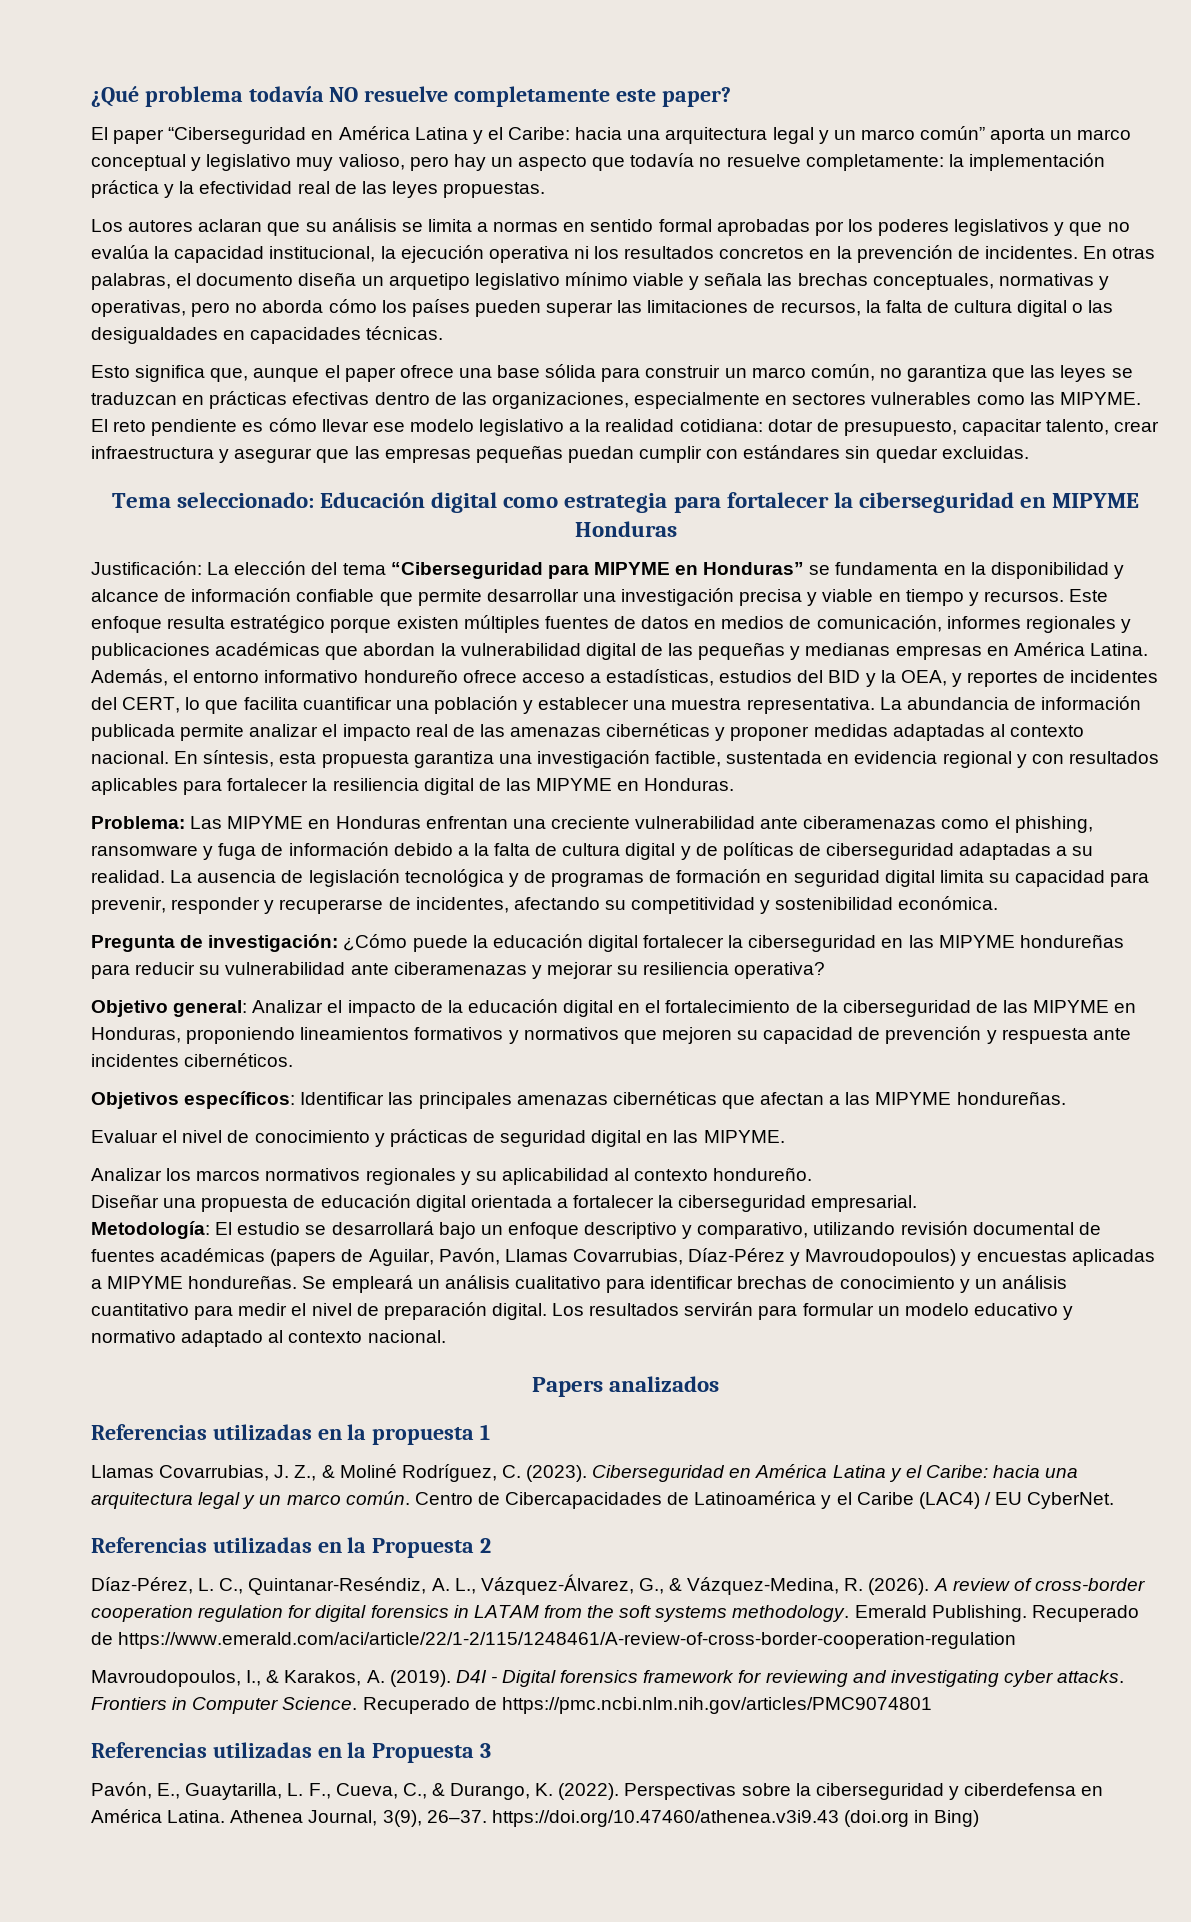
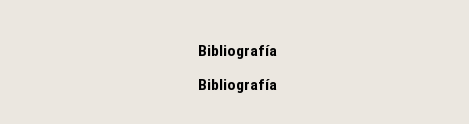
[91,86,731,107] [91,126,1132,144] [91,153,1105,171] [91,180,546,198] [91,218,1130,236] [91,245,1156,263] [91,272,1109,290] [91,299,1114,317] [91,326,444,344] [91,364,1133,382] [91,391,1141,409] [91,418,1160,436] [91,445,1029,463] [112,492,1139,513] [574,521,677,537] [91,561,1124,579] [91,588,1109,606] [91,615,1131,633] [91,642,1148,660] [91,669,1159,687] [91,696,1142,714] [91,723,1084,741] [91,750,1159,768] [91,778,735,795] [91,816,1093,833] [91,842,1094,860] [91,869,1150,887] [91,896,999,914] [91,934,1124,952] [91,962,826,979] [91,999,1137,1017] [91,1026,1131,1044] [91,1053,294,1067] [91,1091,1066,1109] [91,1129,785,1147] [91,1167,813,1185] [91,1194,918,1212] [91,1221,1101,1239] [91,1248,1155,1266] [91,1275,1067,1293] [91,1302,1074,1320] [91,1330,446,1347] [531,1376,720,1397] [91,1424,491,1445] [91,1464,1079,1482] [91,1491,1115,1509] [91,1537,492,1558] [91,1574,1145,1595] [91,1605,1139,1622] [91,1632,1017,1649] [91,1670,1125,1687] [91,1697,932,1714] [91,1742,492,1763] [91,1782,1104,1800] [91,1809,980,1827] ¿Qué problema todavía NO resuelve completamente este paper? // El paper “Ciberseguridad en América Latina y el Caribe: hacia una arquitectura legal y un marco común” aporta un marco conceptual y legislativo muy valioso, pero hay un aspecto que todavía no resuelve completamente: la implementación práctica y la efectividad real de las leyes propuestas. // Los autores aclaran que su análisis se limita a normas en sentido formal aprobadas por los poderes legislativos y que no evalúa la capacidad institucional, la ejecución operativa ni los resultados concretos en la prevención de incidentes. En otras palabras, el documento diseña un arquetipo legislativo mínimo viable y señala las brechas conceptuales, normativas y operativas, pero no aborda cómo los países pueden superar las limitaciones de recursos, la falta de cultura digital o las desigualdades en capacidades técnicas. // Esto significa que, aunque el paper ofrece una base sólida para construir un marco común, no garantiza que las leyes se traduzcan en prácticas efectivas dentro de las organizaciones, especialmente en sectores vulnerables como las MIPYME. El reto pendiente es cómo llevar ese modelo legislativo a la realidad cotidiana: dotar de presupuesto, capacitar talento, crear infraestructura y asegurar que las empresas pequeñas puedan cumplir con estándares sin quedar excluidas. // Tema seleccionado: Educación digital como estrategia para fortalecer la ciberseguridad en MIPYME Honduras // Justificación: La elección del tema “Ciberseguridad para MIPYME en Honduras” se fundamenta en la disponibilidad y alcance de información confiable que permite desarrollar una investigación precisa y viable en tiempo y recursos. Este enfoque resulta estratégico porque existen múltiples fuentes de datos en medios de comunicación, informes regionales y publicaciones académicas que abordan la vulnerabilidad digital de las pequeñas y medianas empresas en América Latina. Además, el entorno informativo hondureño ofrece acceso a estadísticas, estudios del BID y la OEA, y reportes de incidentes del CERT, lo que facilita cuantificar una población y establecer una muestra representativa. La abundancia de información publicada permite analizar el impacto real de las amenazas cibernéticas y proponer medidas adaptadas al contexto nacional. En síntesis, esta propuesta garantiza una investigación factible, sustentada en evidencia regional y con resultados aplicables para fortalecer la resiliencia digital de las MIPYME en Honduras. // Problema: Las MIPYME en Honduras enfrentan una creciente vulnerabilidad ante ciberamenazas como el phishing, ransomware y fuga de información debido a la falta de cultura digital y de políticas de ciberseguridad adaptadas a su realidad. La ausencia de legislación tecnológica y de programas de formación en seguridad digital limita su capacidad para prevenir, responder y recuperarse de incidentes, afectando su competitividad y sostenibilidad económica. // Pregunta de investigación: ¿Cómo puede la educación digital fortalecer la ciberseguridad en las MIPYME hondureñas para reducir su vulnerabilidad ante ciberamenazas y mejorar su resiliencia operativa? // Objetivo general: Analizar el impacto de la educación digital en el fortalecimiento de la ciberseguridad de las MIPYME en Honduras, proponiendo lineamientos formativos y normativos que mejoren su capacidad de prevención y respuesta ante incidentes cibernéticos. // Objetivos específicos: Identificar las principales amenazas cibernéticas que afectan a las MIPYME hondureñas. // Evaluar el nivel de conocimiento y prácticas de seguridad digital en las MIPYME. // Analizar los marcos normativos regionales y su aplicabilidad al contexto hondureño. // Diseñar una propuesta de educación digital orientada a fortalecer la ciberseguridad empresarial. // Metodología: El estudio se desarrollará bajo un enfoque descriptivo y comparativo, utilizando revisión documental de fuentes académicas (papers de Aguilar, Pavón, Llamas Covarrubias, Díaz-Pérez y Mavroudopoulos) y encuestas aplicadas a MIPYME hondureñas. Se empleará un análisis cualitativo para identificar brechas de conocimiento y un análisis cuantitativo para medir el nivel de preparación digital. Los resultados servirán para formular un modelo educativo y normativo adaptado al contexto nacional. // Papers analizados // Referencias utilizadas en la propuesta 1 // Llamas Covarrubias, J. Z., & Moliné Rodríguez, C. (2023). Ciberseguridad en América Latina y el Caribe: hacia una arquitectura legal y un marco común. Centro de Cibercapacidades de Latinoamérica y el Caribe (LAC4) / EU CyberNet. // Referencias utilizadas en la Propuesta 2 // Díaz-Pérez, L. C., Quintanar-Reséndiz, A. L., Vázquez-Álvarez, G., & Vázquez-Medina, R. (2026). A review of cross-border cooperation regulation for digital forensics in LATAM from the soft systems methodology. Emerald Publishing. Recuperado de https://www.emerald.com/aci/article/22/1-2/115/1248461/A-review-of-cross-border-cooperation-regulation // Mavroudopoulos, I., & Karakos, A. (2019). D4I - Digital forensics framework for reviewing and investigating cyber attacks. Frontiers in Computer Science. Recuperado de https://pmc.ncbi.nlm.nih.gov/articles/PMC9074801 // Referencias utilizadas en la Propuesta 3 // Pavón, E., Guaytarilla, L. F., Cueva, C., & Durango, K. (2022). Perspectivas sobre la ciberseguridad y ciberdefensa en América Latina. Athenea Journal, 3(9), 26–37. https://doi.org/10.47460/athenea.v3i9.43 (doi.org in Bing) -> [197,45,277,59] [197,79,277,93] Bibliografía // Bibliografía

